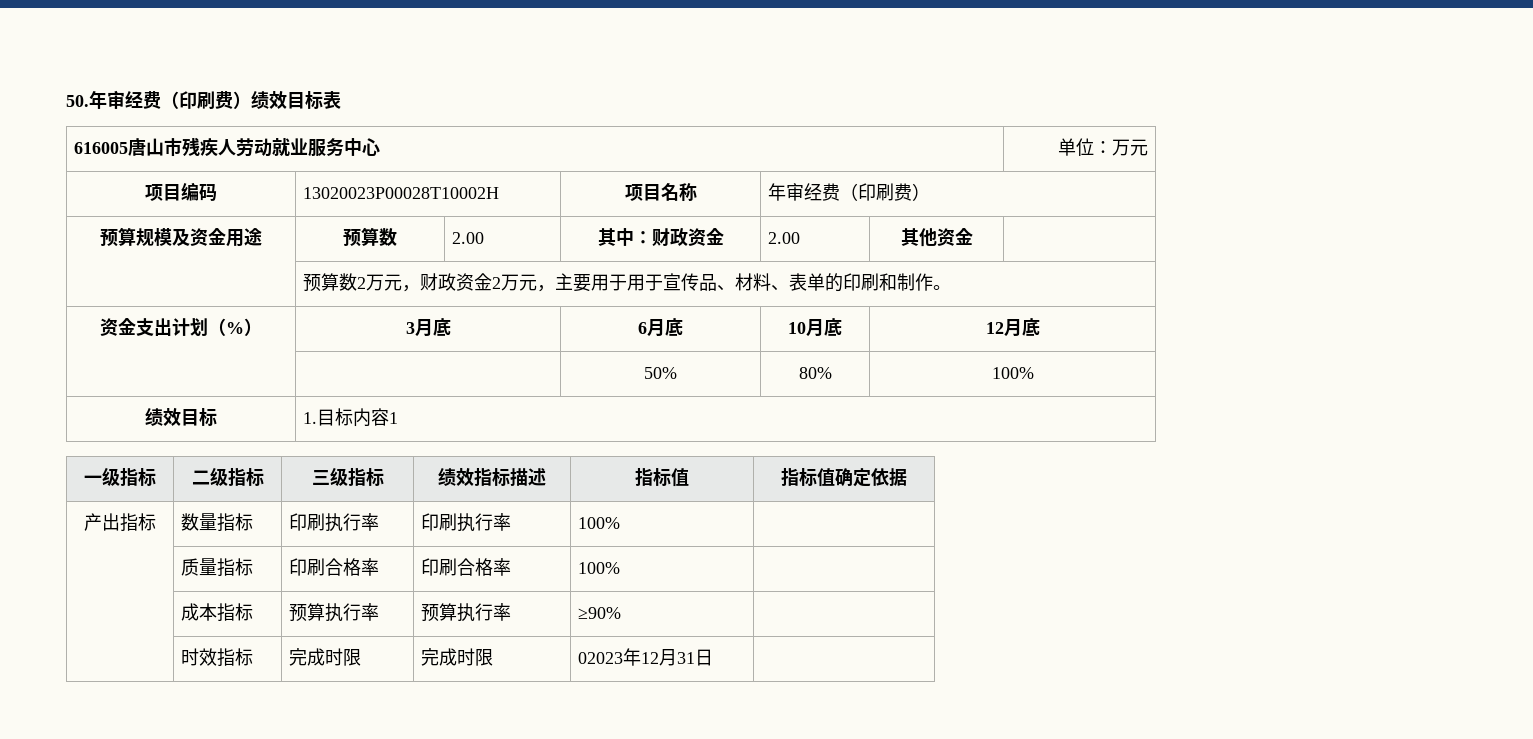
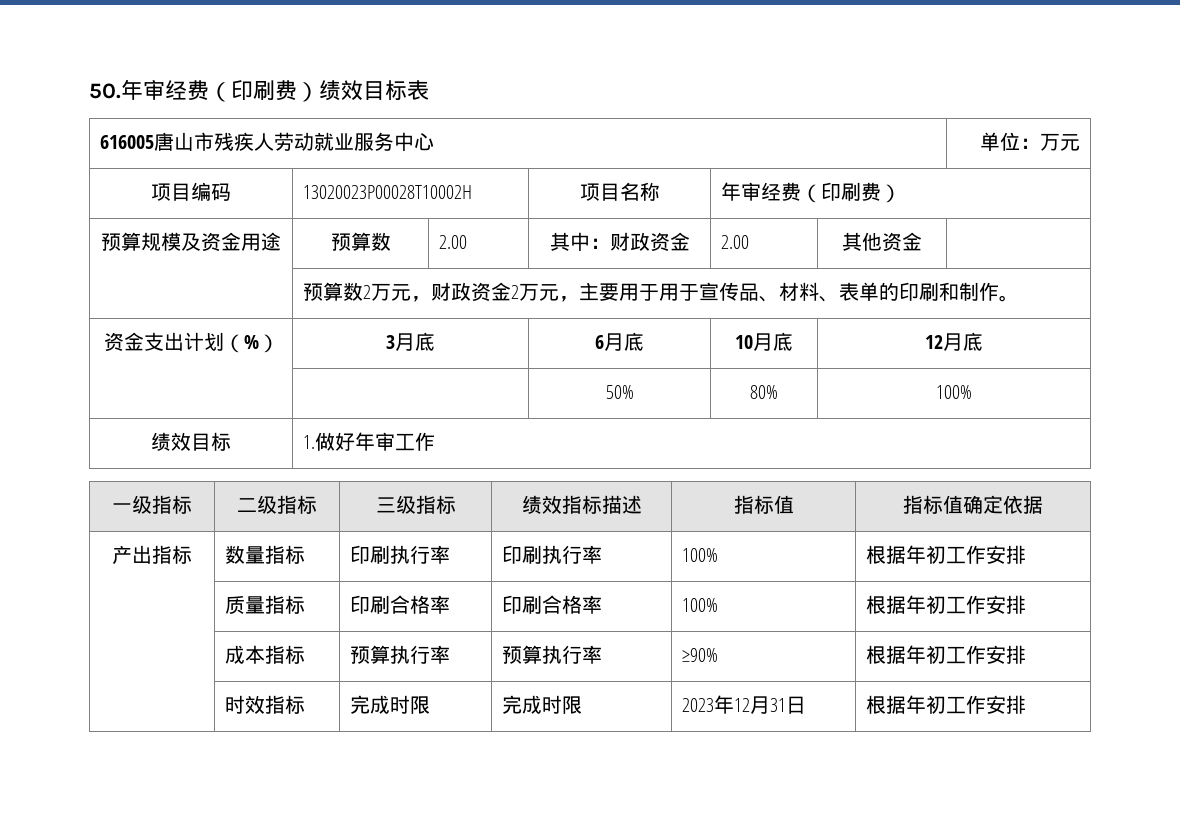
[316,408,398,427] 目标内容1 -> [314,432,435,451] 做好年审工作
(620, 523) none -> [865,545,1026,564] 根据年初工作安排
(620, 568) none -> [865,595,1026,614] 根据年初工作安排
(621, 613) none -> [865,645,1026,664] 根据年初工作安排
[577,652,623,664] 02023 -> [681,698,714,712] 2023
(713, 657) none -> [865,695,1026,714] 根据年初工作安排

